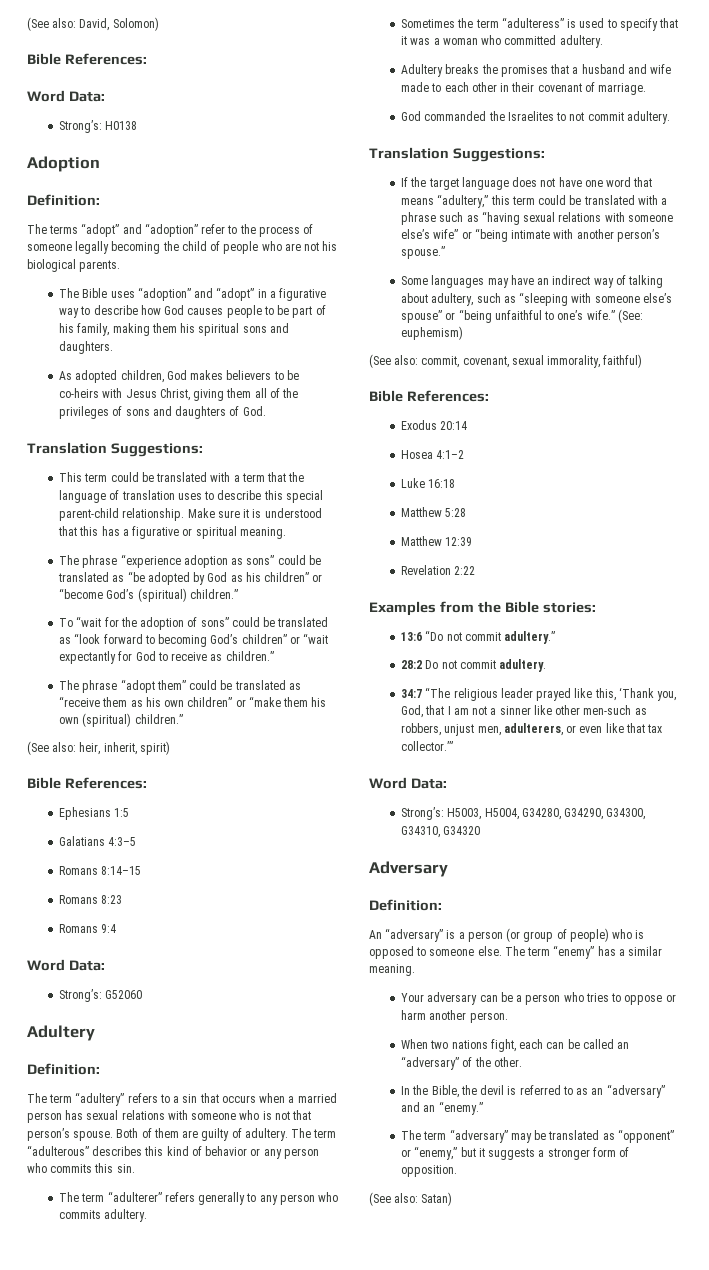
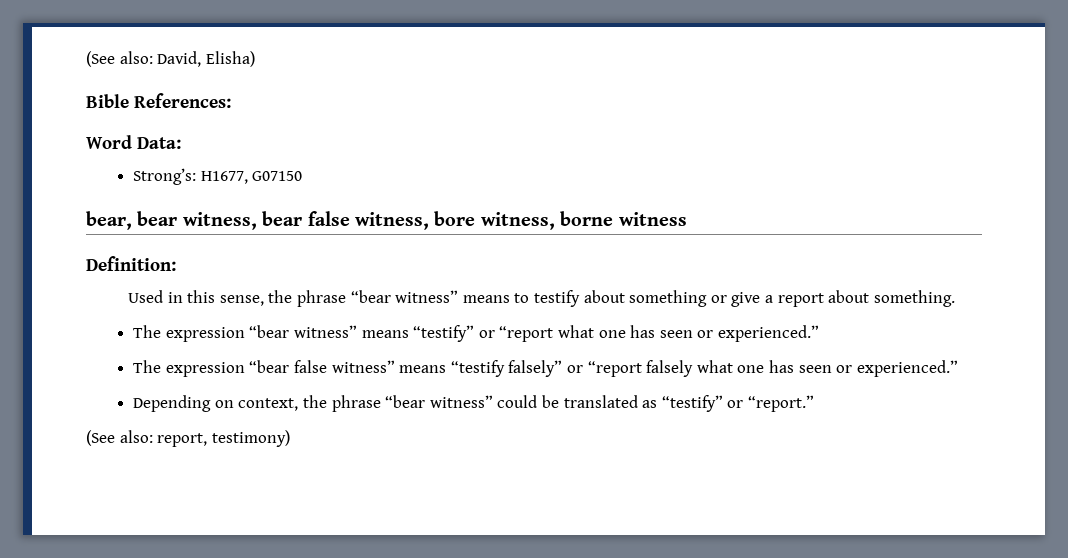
[112,17,159,31] Solomon) -> [205,51,255,67] Elisha)
[105,121,138,130] [27,156,100,172] [27,194,100,206] [27,223,314,237] [27,241,338,254] [27,259,121,272] [59,287,327,301] [59,305,326,318] [59,323,289,336] [59,341,114,354] [59,370,299,383] [59,388,299,401] [59,406,266,419] [27,442,203,457] [59,472,305,482] [59,490,323,503] [59,508,322,521] [58,526,286,539] [59,554,321,568] [58,571,323,585] [59,588,238,602] [59,616,329,630] [59,633,329,647] [59,651,274,664] [59,679,301,693] [59,696,327,707] [59,713,183,727] [27,741,170,755] [27,777,147,789] [59,807,130,820] [59,836,137,846] [59,866,142,875] [59,895,123,904] [59,924,117,933] [27,959,105,971] [59,989,143,1002] [27,1025,95,1041] [27,1063,100,1075] [27,1092,337,1106] [27,1110,312,1123] [27,1128,337,1141] [27,1145,319,1159] [27,1163,135,1173] [59,1191,339,1205] [59,1209,148,1222] [401,17,679,31] [401,35,603,48] [401,64,672,77] [401,82,647,95] [401,111,670,124] [369,147,545,162] [401,177,653,190] [401,194,668,208] [401,211,673,225] [401,228,660,242] [401,246,446,259] [401,275,664,288] [401,292,672,306] [401,309,643,323] [401,326,464,340] [369,354,643,368] [369,390,489,402] [401,420,468,430] [401,450,465,459] [401,478,456,488] [401,507,467,517] [401,536,473,546] [401,565,476,575] [369,601,596,616] [401,630,556,644] [401,659,547,672] [401,687,677,701] [401,705,647,718] [401,723,663,736] [401,741,454,751] [369,777,447,789] [401,807,646,820] [401,826,481,838] [369,861,448,877] [369,899,442,911] [369,928,645,942] [369,945,663,959] [369,964,415,976] [401,992,676,1005] [401,1010,508,1023] [401,1039,630,1052] [401,1056,522,1070] [401,1084,665,1098] [401,1101,483,1115] [401,1129,674,1143] [401,1146,630,1160] [401,1165,458,1177] [369,1192,453,1206] H0138 // Adoption // Definition: // The terms “adopt” and “adoption” refer to the process of someone legally becoming the child of people who are not his biological parents. // The Bible uses “adoption” and “adopt” in a figurative way to describe how God causes people to be part of his family, making them his spiritual sons and daughters. // As adopted children, God makes believers to be co-heirs with Jesus Christ, giving them all of the privileges of sons and daughters of God. // Translation Suggestions: // This term could be translated with a term that the language of translation uses to describe this special parent-child relationship. Make sure it is understood that this has a figurative or spiritual meaning. // The phrase “experience adoption as sons” could be translated as “be adopted by God as his children” or “become God’s (spiritual) children.” // To “wait for the adoption of sons” could be translated as “look forward to becoming God’s children” or “wait expectantly for God to receive as children.” // The phrase “adopt them” could be translated as “receive them as his own children” or “make them his own (spiritual) children.” // (See also: heir, inherit, spirit) // Bible References: // Ephesians 1:5 // Galatians 4:3–5 // Romans 8:14–15 // Romans 8:23 // Romans 9:4 // Word Data: // Strong’s: G52060 // Adultery // Definition: // The term “adultery” refers to a sin that occurs when a married person has sexual relations with someone who is not that person’s spouse. Both of them are guilty of adultery. The term “adulterous” describes this kind of behavior or any person who commits this sin. // The term “adulterer” refers generally to any person who commits adultery. // Sometimes the term “adulteress” is used to specify that it was a woman who committed adultery. // Adultery breaks the promises that a husband and wife made to each other in their covenant of marriage. // God commanded the Israelites to not commit adultery. // Translation Suggestions: // If the target language does not have one word that means “adultery,” this term could be translated with a phrase such as “having sexual relations with someone else’s wife” or “being intimate with another person’s spouse.” // Some languages may have an indirect way of talking about adultery, such as “sleeping with someone else’s spouse” or “being unfaithful to one’s wife.” (See: euphemism) // (See also: commit, covenant, sexual immorality, faithful) // Bible References: // Exodus 20:14 // Hosea 4:1–2 // Luke 16:18 // Matthew 5:28 // Matthew 12:39 // Revelation 2:22 // Examples from the Bible stories: // 13:6 “Do not commit adultery.” // 28:2 Do not commit adultery. // 34:7 “The religious leader prayed like this, ‘Thank you, God, that I am not a sinner like other men-such as robbers, unjust men, adulterers, or even like that tax collector.’” // Word Data: // Strong’s: H5003, H5004, G34280, G34290, G34300, G34310, G34320 // Adversary // Definition: // An “adversary” is a person (or group of people) who is opposed to someone else. The term “enemy” has a similar meaning. // Your adversary can be a person who tries to oppose or harm another person. // When two nations fight, each can be called an “adversary” of the other. // In the Bible, the devil is referred to as an “adversary” and an “enemy.” // The term “adversary” may be translated as “opponent” or “enemy,” but it suggests a stronger form of opposition. // (See also: Satan) -> [200,171,303,184] [86,211,687,230] [86,256,176,271] [128,290,955,307] [133,325,819,342] [133,360,958,377] [133,395,814,412] [86,430,290,447] H1677, G07150 // bear, bear witness, bear false witness, bore witness, borne witness // Definition: // Used in this sense, the phrase “bear witness” means to testify about something or give a report about something. // The expression “bear witness” means “testify” or “report what one has seen or experienced.” // The expression “bear false witness” means “testify falsely” or “report falsely what one has seen or experienced.” // Depending on context, the phrase “bear witness” could be translated as “testify” or “report.” // (See also: report, testimony)

